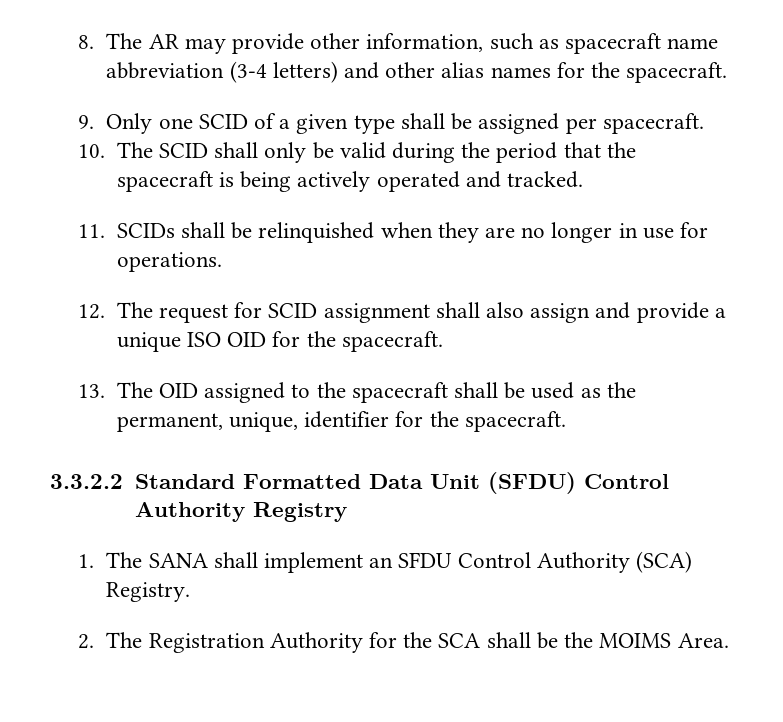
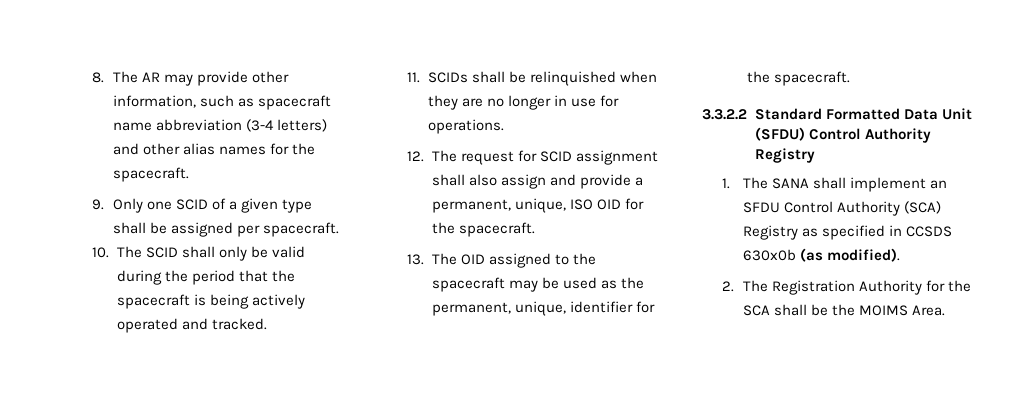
[116,332,181,352] unique -> [431,198,567,213] permanent, unique,
[453,382,498,398] shall -> [509,280,539,292] may
[106,582,191,602] Registry. -> [742,225,953,240] [742,248,901,262] Registry as specified in CCSDS 630x0b (as modified).

